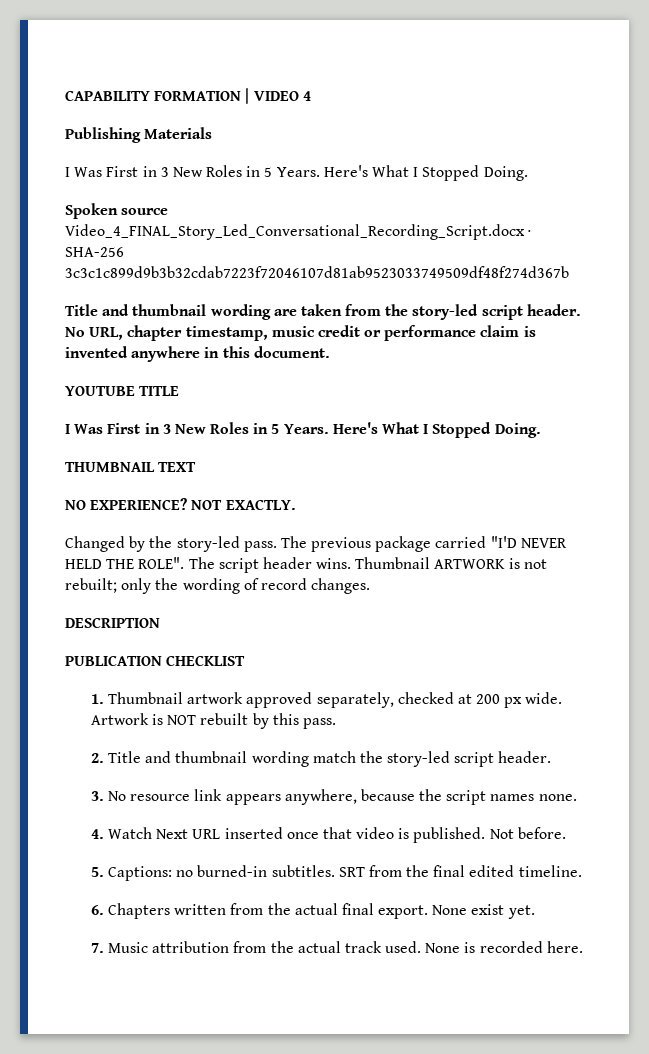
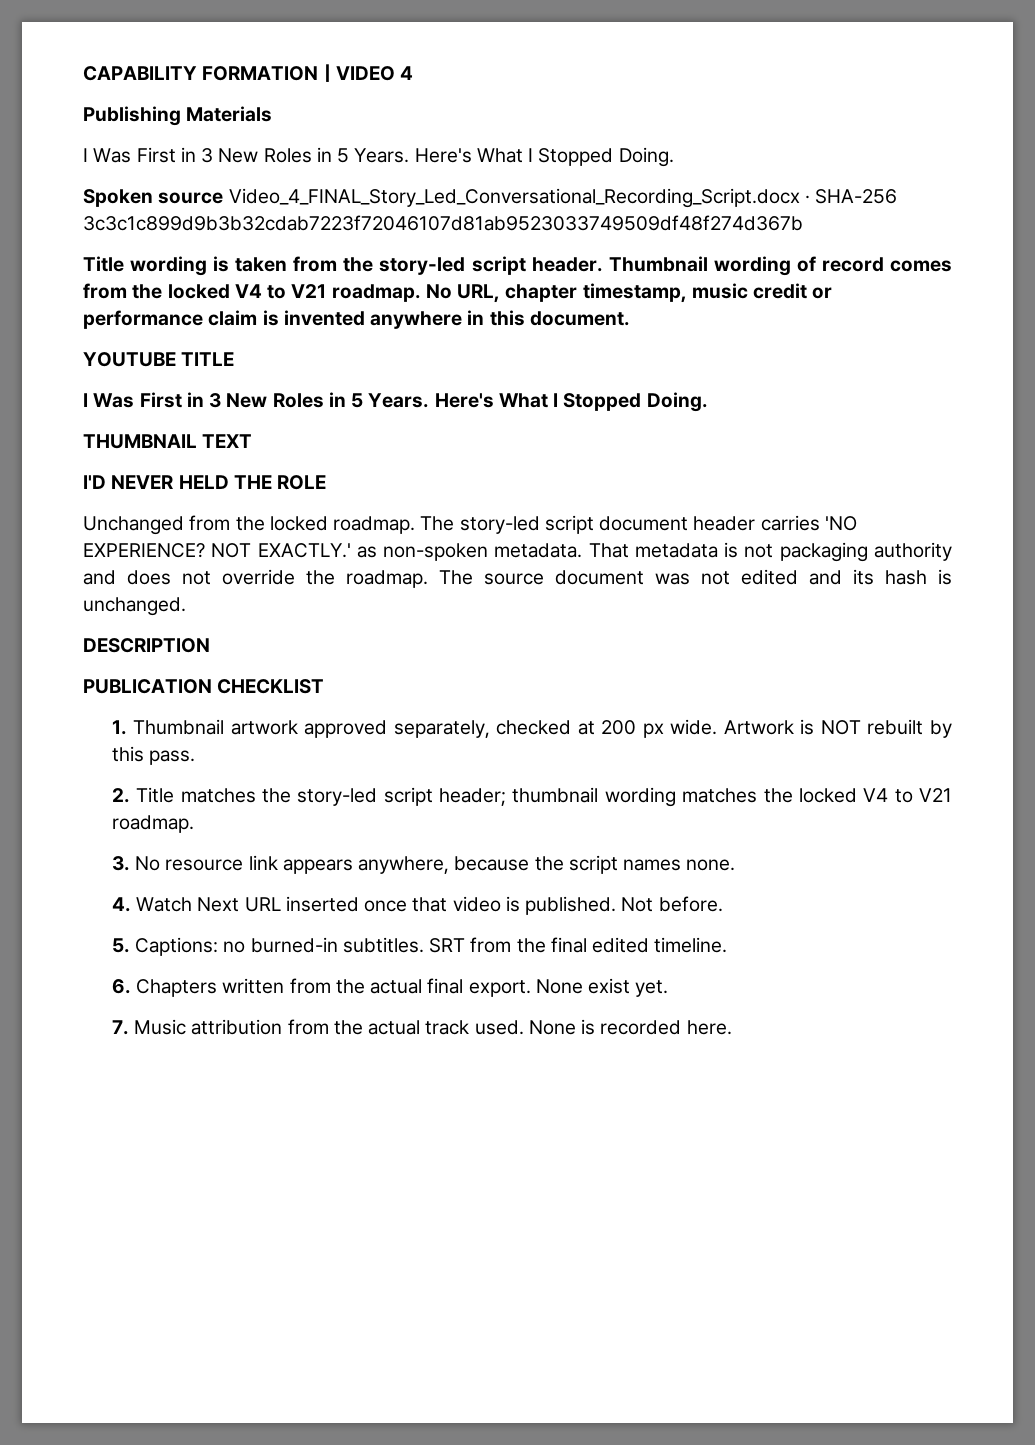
[102,304,297,320] and thumbnail wording are -> [130,256,230,276] wording is
(581, 310) none -> [608,256,953,276] [83,283,421,302] Thumbnail wording of record comes from the locked V4 to V21 roadmap.
[65,498,296,510] [65,536,567,552] [65,557,547,573] [65,578,371,594] NO EXPERIENCE? NOT EXACTLY. // Changed by the story-led pass. The previous package carried "I'D NEVER HELD THE ROLE". The script header wins. Thumbnail ARTWORK is not rebuilt; only the wording of record changes. -> [83,475,327,490] [83,515,857,535] [83,542,952,562] [83,569,952,588] [83,597,186,616] I'D NEVER HELD THE ROLE // Unchanged from the locked roadmap. The story-led script document header carries 'NO EXPERIENCE? NOT EXACTLY.' as non-spoken metadata. That metadata is not packaging authority and does not override the roadmap. The source document was not edited and its hash is unchanged.
[145,751,552,767] and thumbnail wording match the story-led script header. -> [180,787,953,807] [111,815,194,833] matches the story-led script header; thumbnail wording matches the locked V4 to V21 roadmap.

